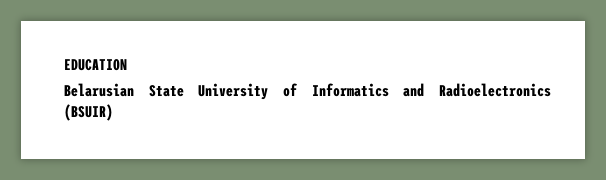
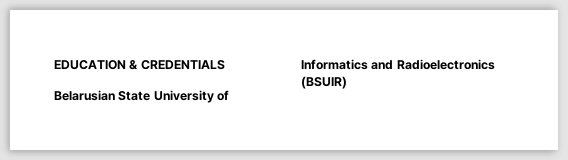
(127, 65) none -> [129,60,225,70] & CREDENTIALS

